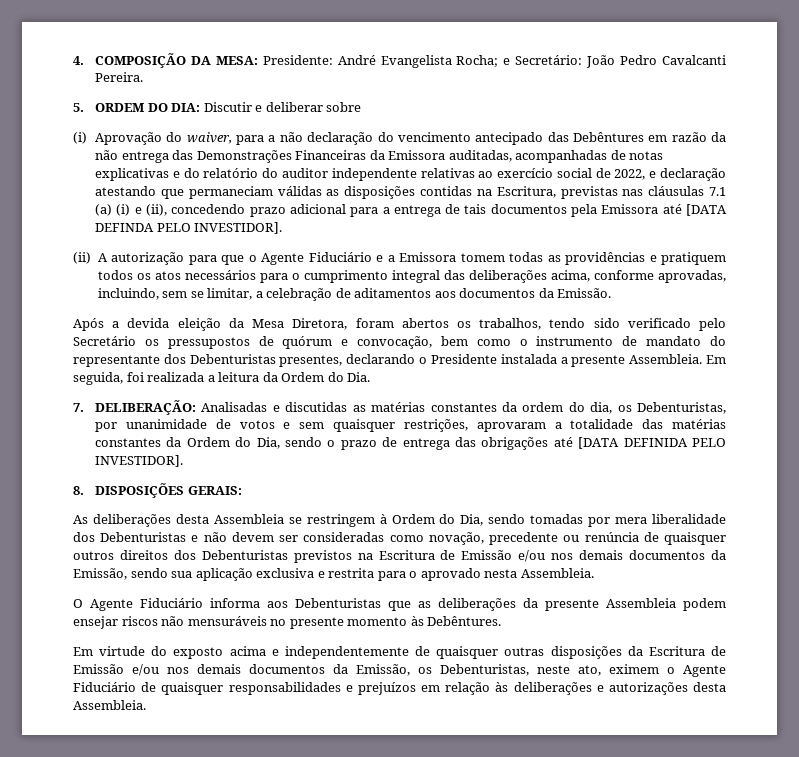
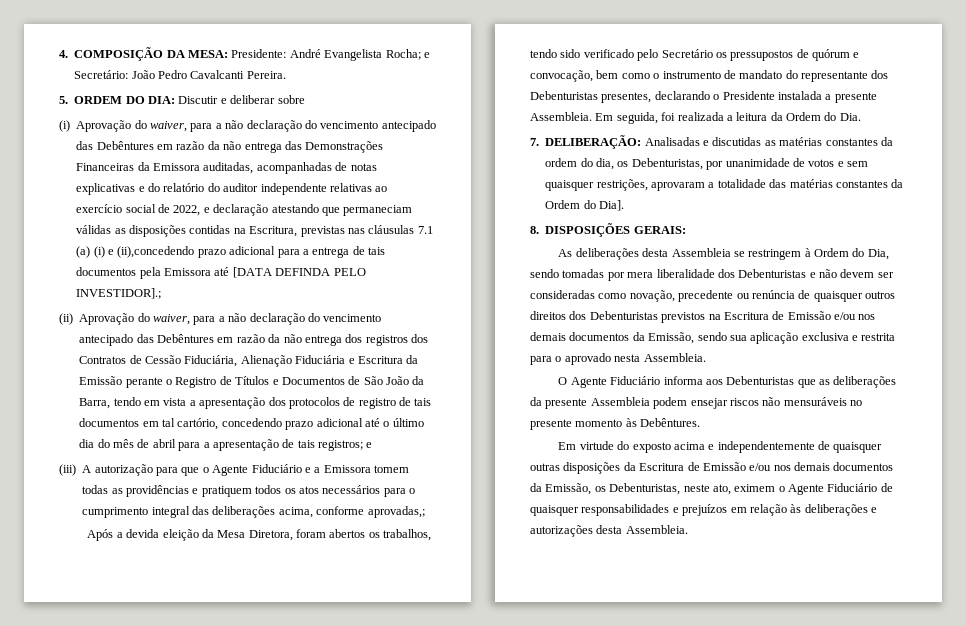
[145,204,246,216] (ii), concedendo -> [117,246,195,258] (ii),concedendo
[194,222,283,234] [73,252,91,264] INVESTIDOR]. // (ii) -> [76,288,162,299] [59,313,382,325] [79,334,428,346] [79,355,419,367] [79,376,425,388] [79,397,432,409] [79,418,424,430] [79,439,373,451] [59,464,76,476] INVESTIDOR].; // (ii) Aprovação do waiver, para a não declaração do vencimento antecipado das Debêntures em razão da não entrega dos registros dos Contratos de Cessão Fiduciária, Alienação Fiduciária e Escritura da Emissão perante o Registro de Títulos e Documentos de São João da Barra, tendo em vista a apresentação dos protocolos de registro de tais documentos em tal cartório, concedendo prazo adicional até o último dia do mês de abril para a apresentação de tais registros; e // (iii)
[658,270,726,283] [97,288,612,301] aprovadas, incluindo, sem se limitar, a celebração de aditamentos aos documentos da Emissão. -> [367,506,425,518] aprovadas,;
[256,437,726,450] [95,455,184,467] Dia, sendo o prazo de entrega das obrigações até [DATA DEFINIDA PELO INVESTIDOR]. -> [599,200,624,211] Dia].

